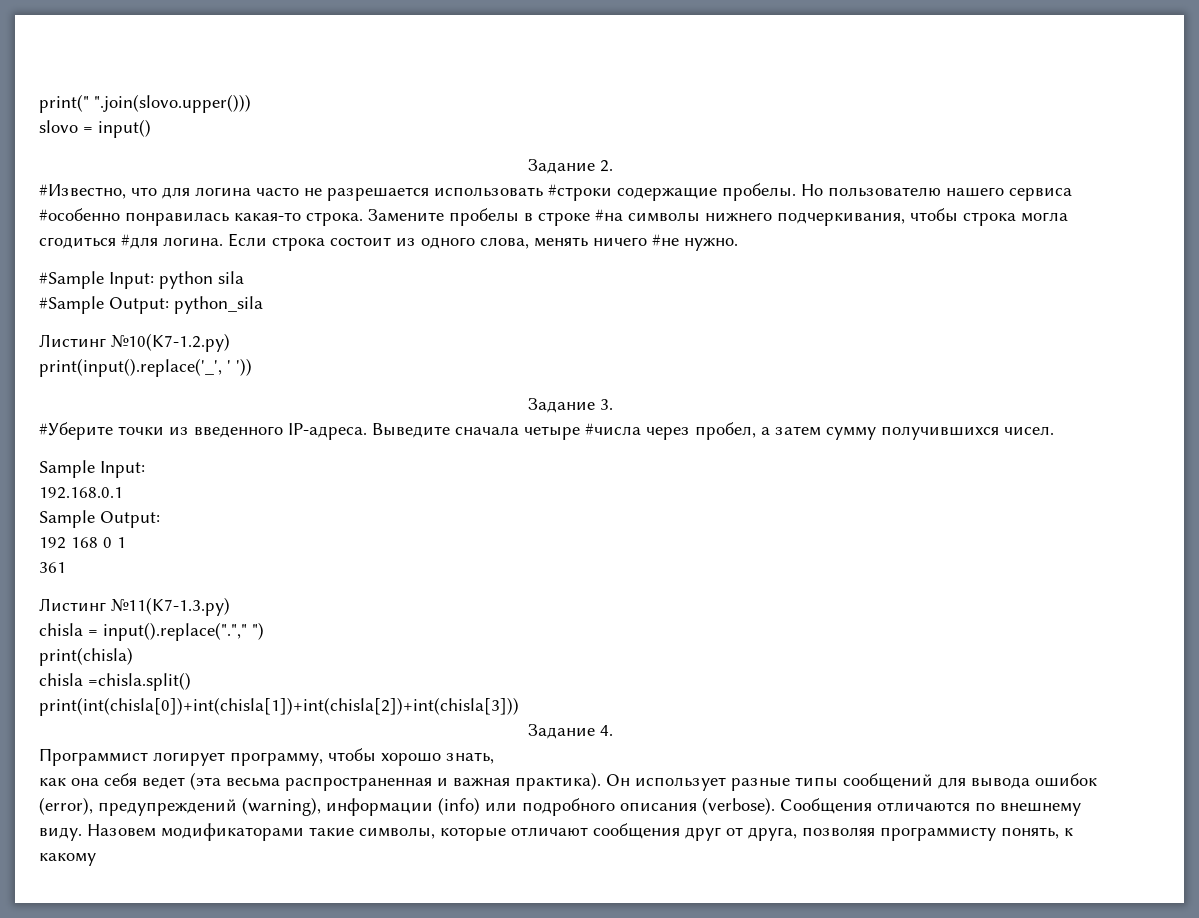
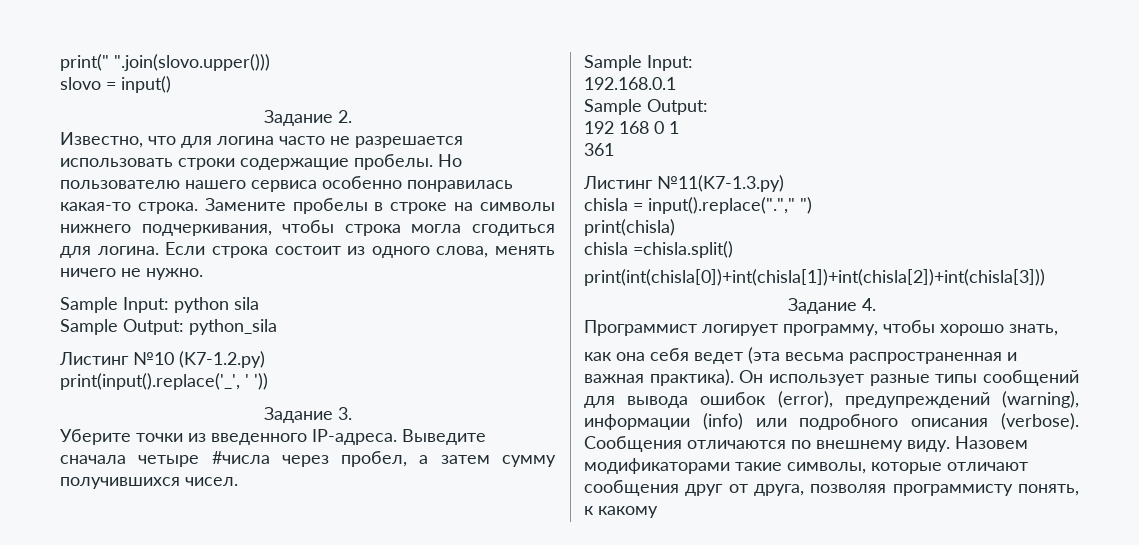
[39,184,126,199] #Известно, -> [60,132,143,148] Известно,
[548,184,612,201] #строки -> [178,158,235,170] строки
[39,208,120,221] #особенно -> [322,176,402,189] особенно
[595,209,623,221] #на -> [454,202,474,211] на
[121,234,158,249] #для -> [60,246,91,258] для
[652,234,679,246] #не -> [121,268,141,277] не
[39,271,104,289] #Sample -> [60,297,118,313] Sample
[39,296,104,314] #Sample -> [60,319,118,335] Sample
[111,333,230,352] №10(K7-1.2.py) -> [133,351,265,368] №10 (K7-1.2.py)
[39,422,113,440] #Уберите -> [60,429,131,445] Уберите

